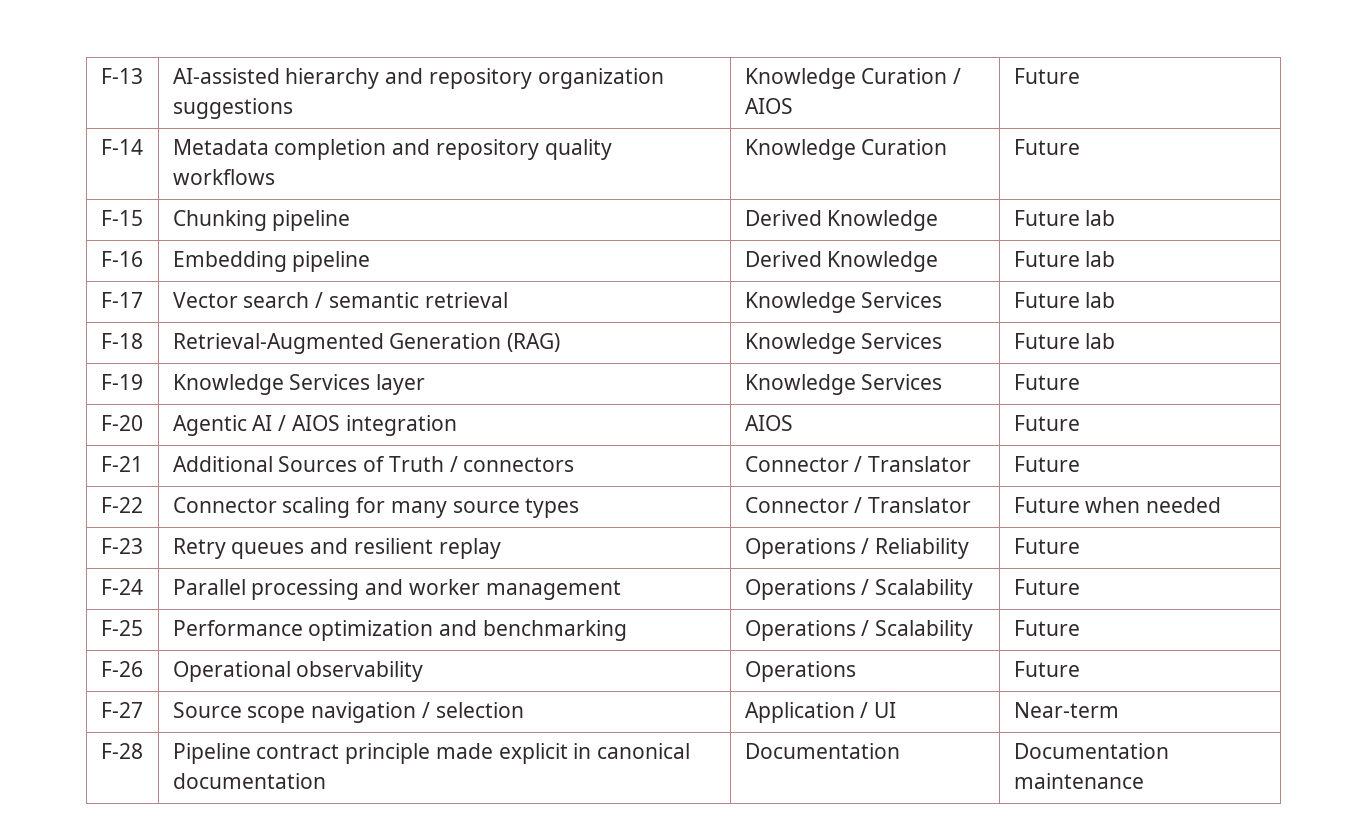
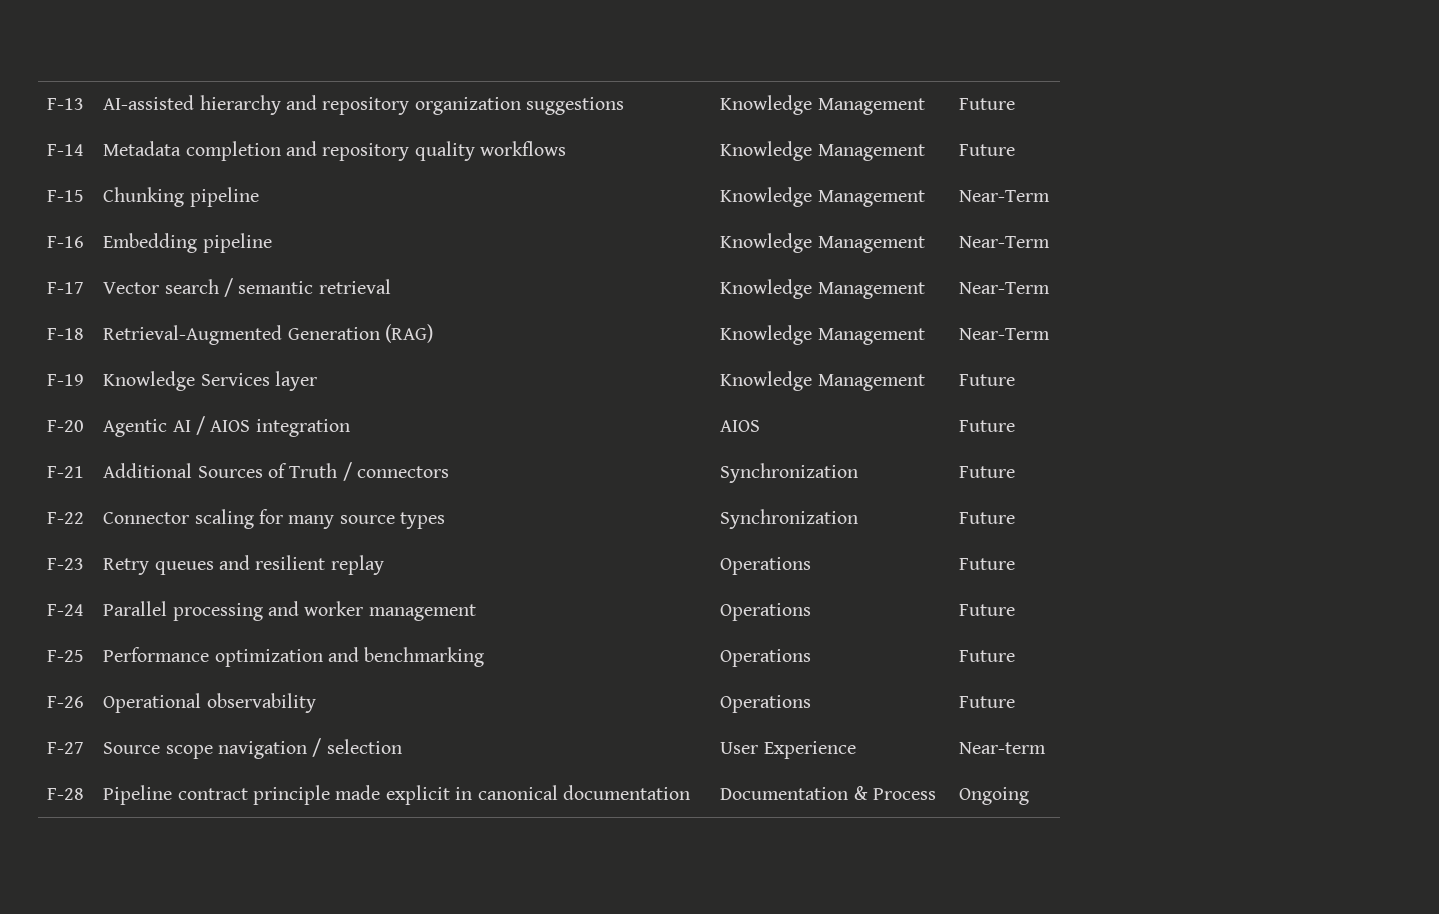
[861,68,962,84] [744,98,793,114] Curation / AIOS -> [817,98,925,115] Management
[861,139,948,155] Curation -> [817,144,925,161] Management
[744,210,939,231] [1013,210,1116,226] Derived Knowledge | Future lab -> [720,187,925,207] [959,190,1051,202] Knowledge Management | Near-Term
[744,251,939,272] [1013,251,1116,267] Derived Knowledge | Future lab -> [720,233,925,253] [959,236,1051,248] Knowledge Management | Near-Term
[861,292,943,308] [1013,292,1116,308] Services | Future lab -> [817,282,925,299] [959,282,1051,294] Management | Near-Term
[861,333,943,349] [1013,333,1116,349] Services | Future lab -> [817,328,925,345] [959,328,1051,340] Management | Near-Term
[861,374,943,390] Services -> [817,374,925,391] Management
[744,456,972,472] Connector / Translator -> [720,463,859,483] Synchronization
[744,497,972,513] [1013,497,1222,513] Connector / Translator | Future when needed -> [720,509,859,529] [959,512,1016,524] Synchronization | Future
[861,538,970,559] / Reliability -> (812, 566) none
[861,579,974,600] / Scalability -> (812, 612) none
[861,620,974,641] / Scalability -> (812, 658) none
[744,702,897,723] Application / UI -> [720,741,856,759] User Experience
[1013,743,1169,759] [1013,773,1144,789] | Documentation maintenance -> [853,786,936,800] [959,787,1030,805] & Process | Ongoing

